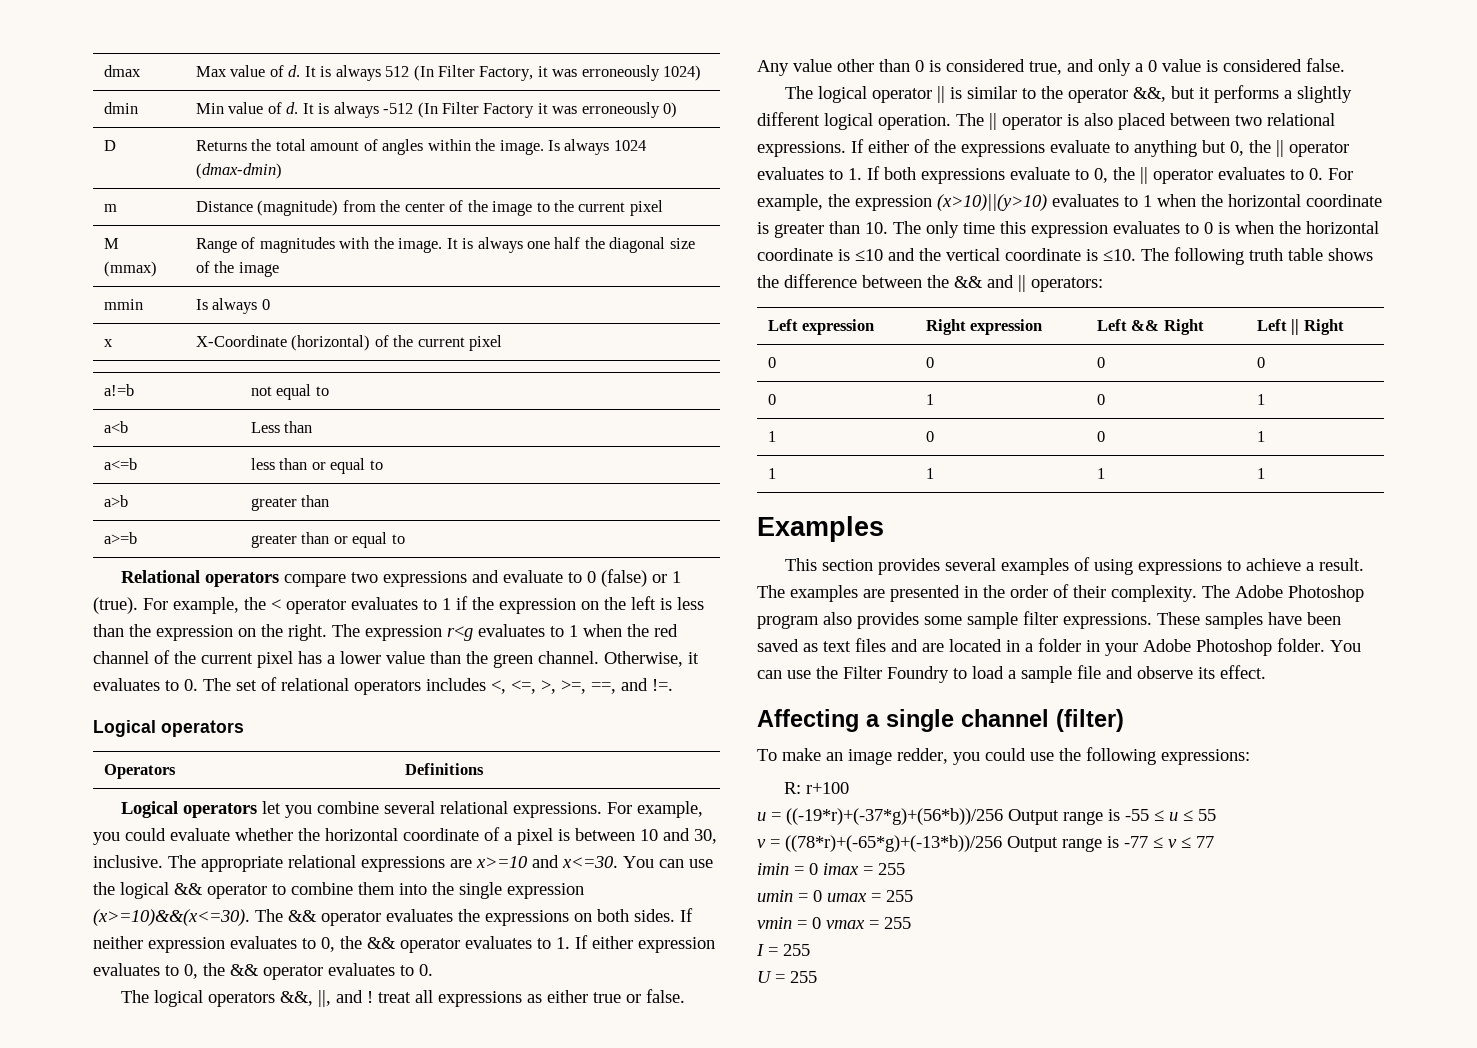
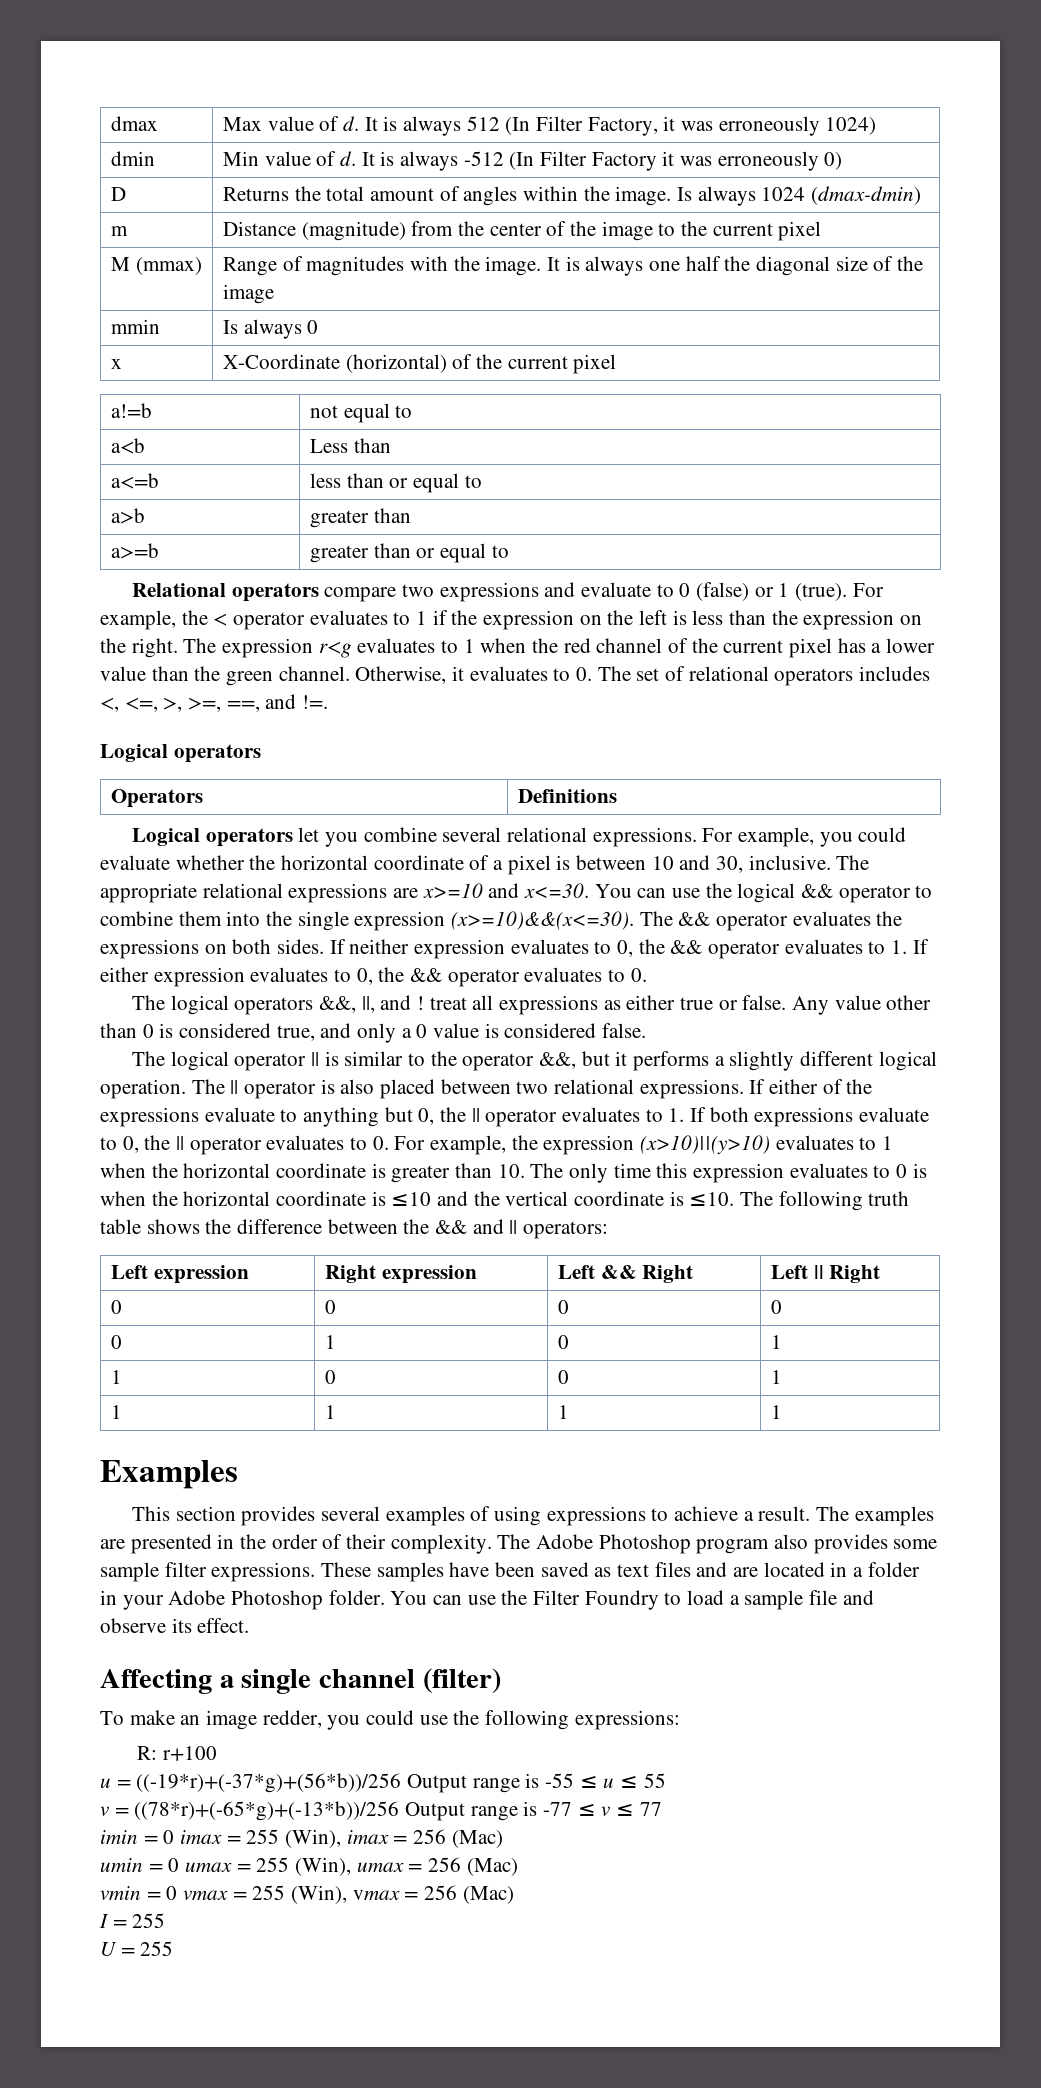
(905, 869) none -> [285,1829,503,1848] (Win), imax = 256 (Mac)
(913, 896) none -> [295,1857,518,1876] (Win), umax = 256 (Mac)
(911, 923) none -> [291,1885,514,1904] (Win), vmax = 256 (Mac)

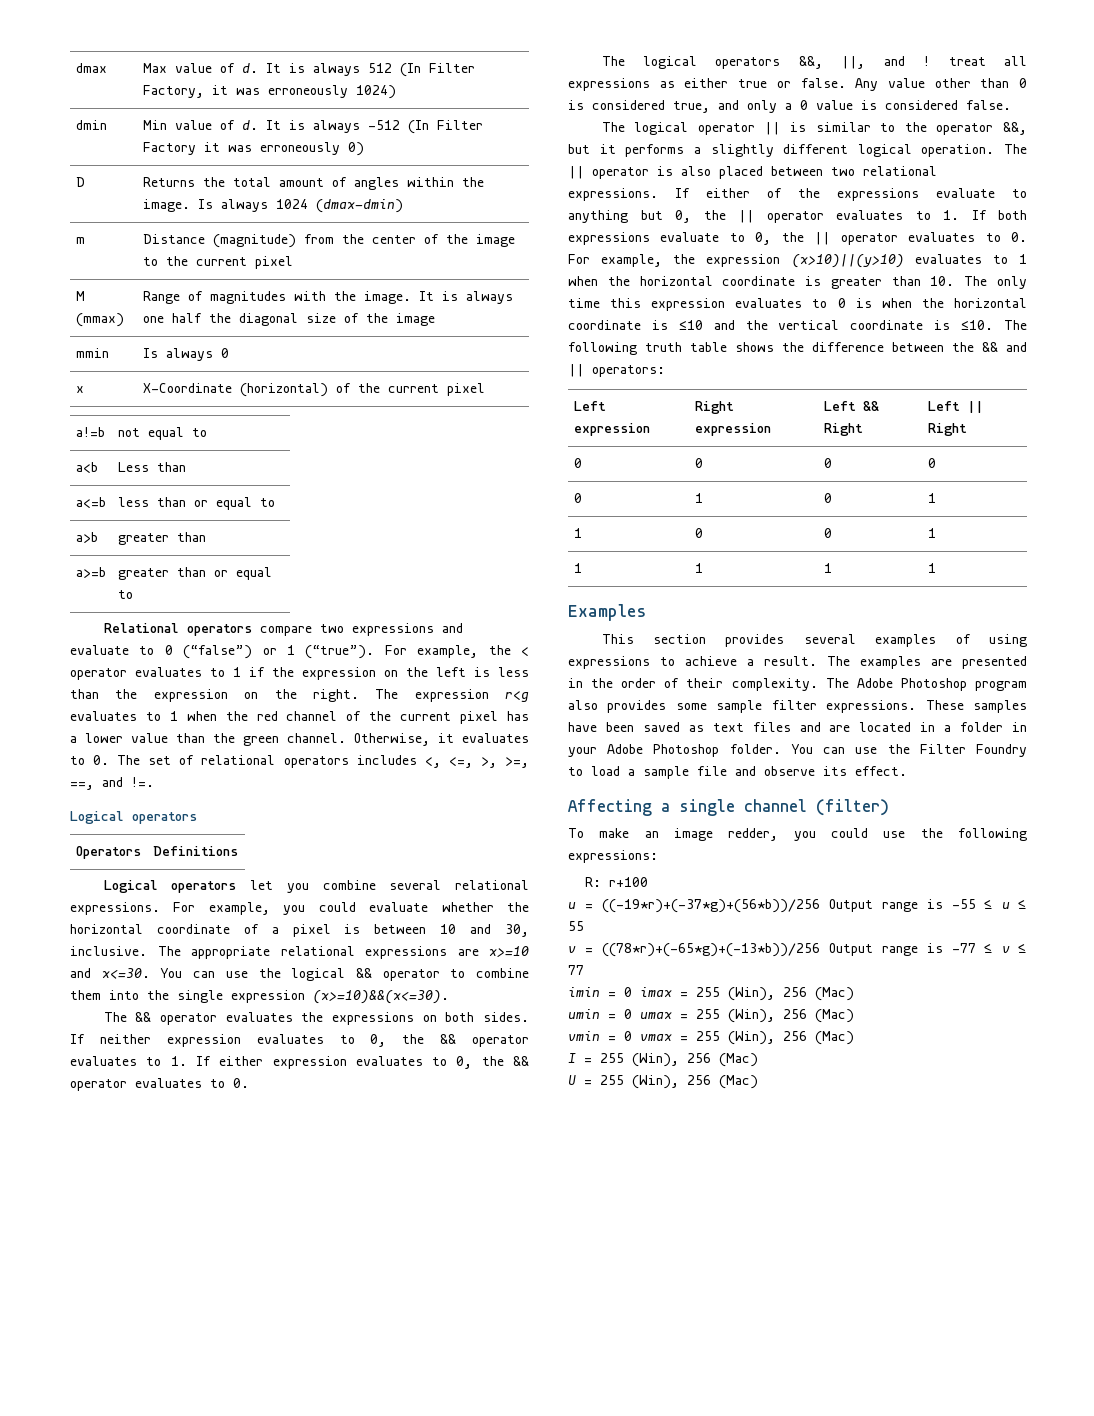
[695,582,749,601] (false) -> [183,645,253,659] (“false”)
[794,583,847,601] (true). -> [305,645,375,659] (“true”).
(635, 920) none -> (449, 997) //
[346,1830,408,1844] imax = -> (775, 994) none
[356,1862,423,1872] umax = -> (775, 1016) none
[352,1890,419,1900] vmax = -> (775, 1038) none
(166, 1920) none -> [632,1053,758,1067] (Win), 256 (Mac)
(174, 1948) none -> [632,1075,758,1089] (Win), 256 (Mac)

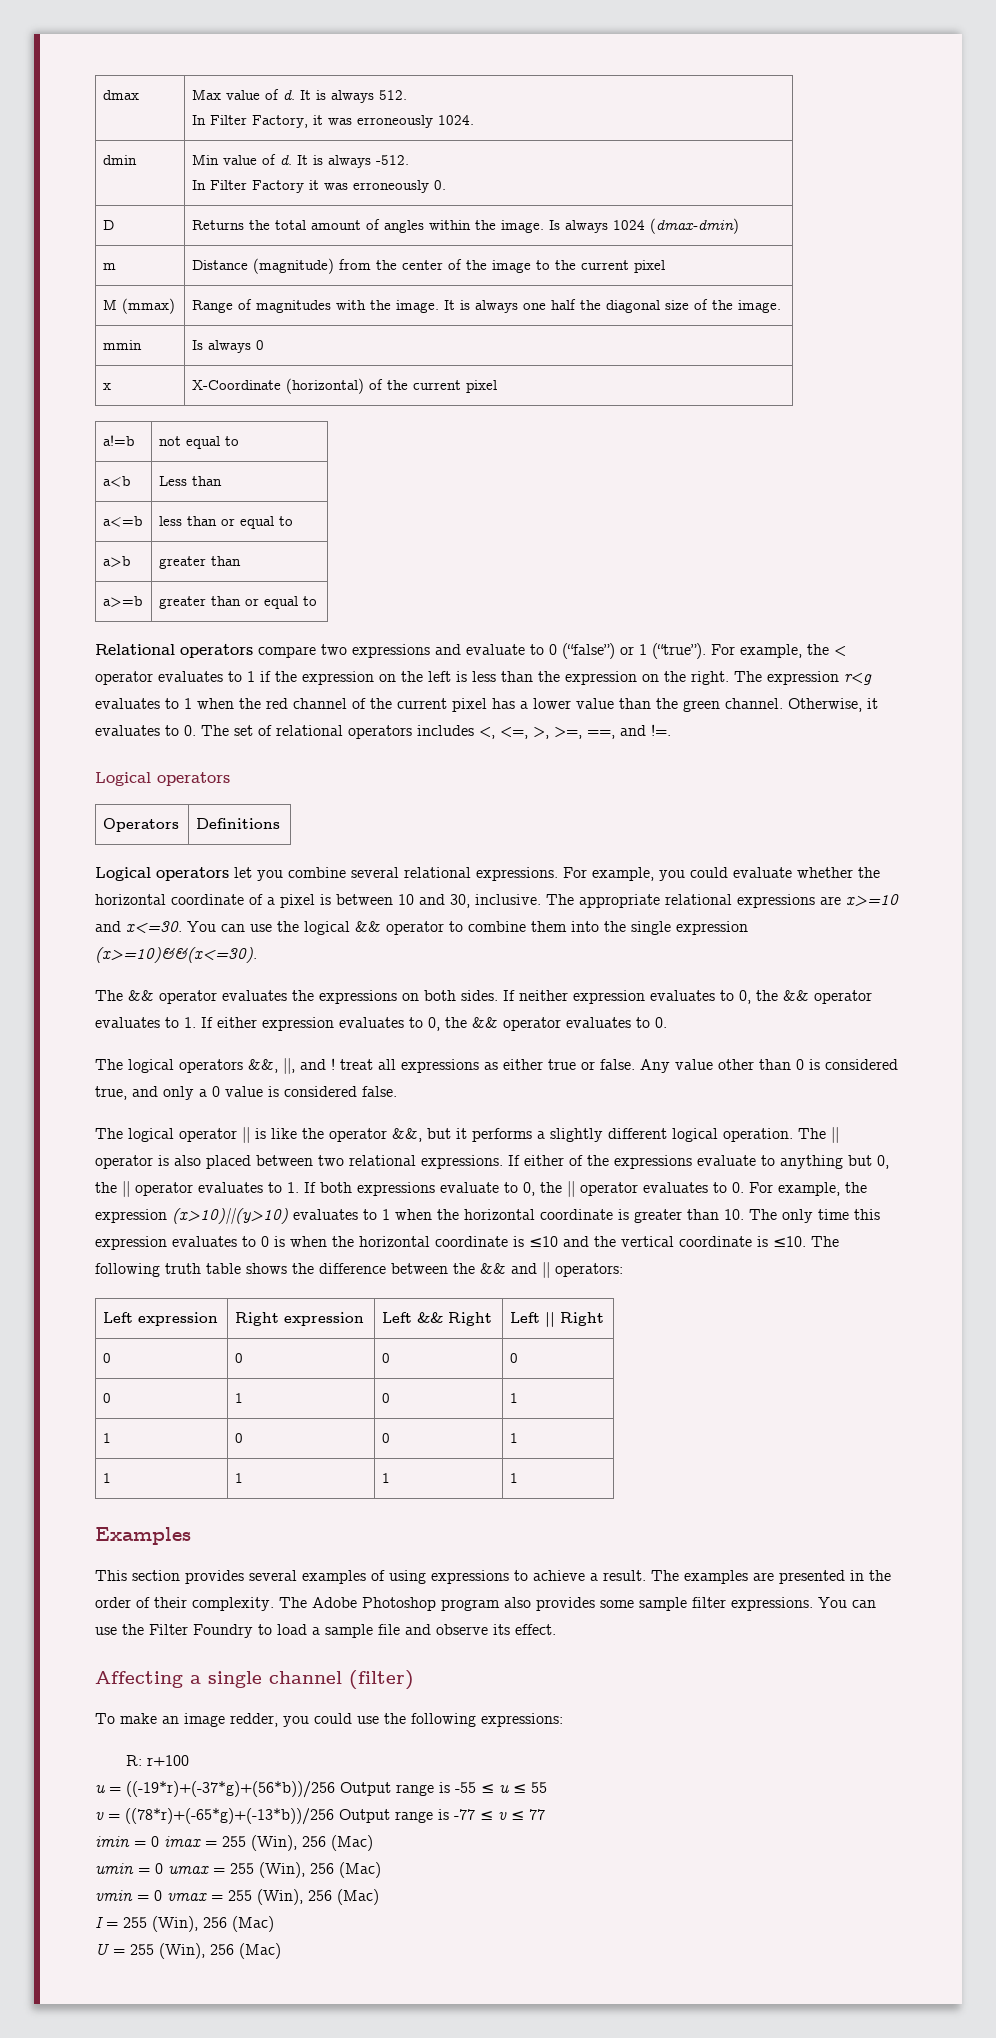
[367,63,421,77] 512 (In -> [379,90,408,100] [192,115,207,125] 512. // In
[355,85,396,99] 1024) -> [438,115,475,125] 1024.
[367,120,429,134] -512 (In -> [376,155,410,165] [192,180,207,190] -512. // In
[347,142,364,156] 0) -> [434,180,447,190] 0.
[395,313,435,326] image -> [738,300,782,313] image.
[815,122,896,132] similar to -> [271,1128,297,1139] like
[925,700,1027,713] [568,722,1027,732] [568,744,781,757] These samples have been saved as text files and are located in a folder in your Adobe Photoshop folder. -> (813, 1604) none

